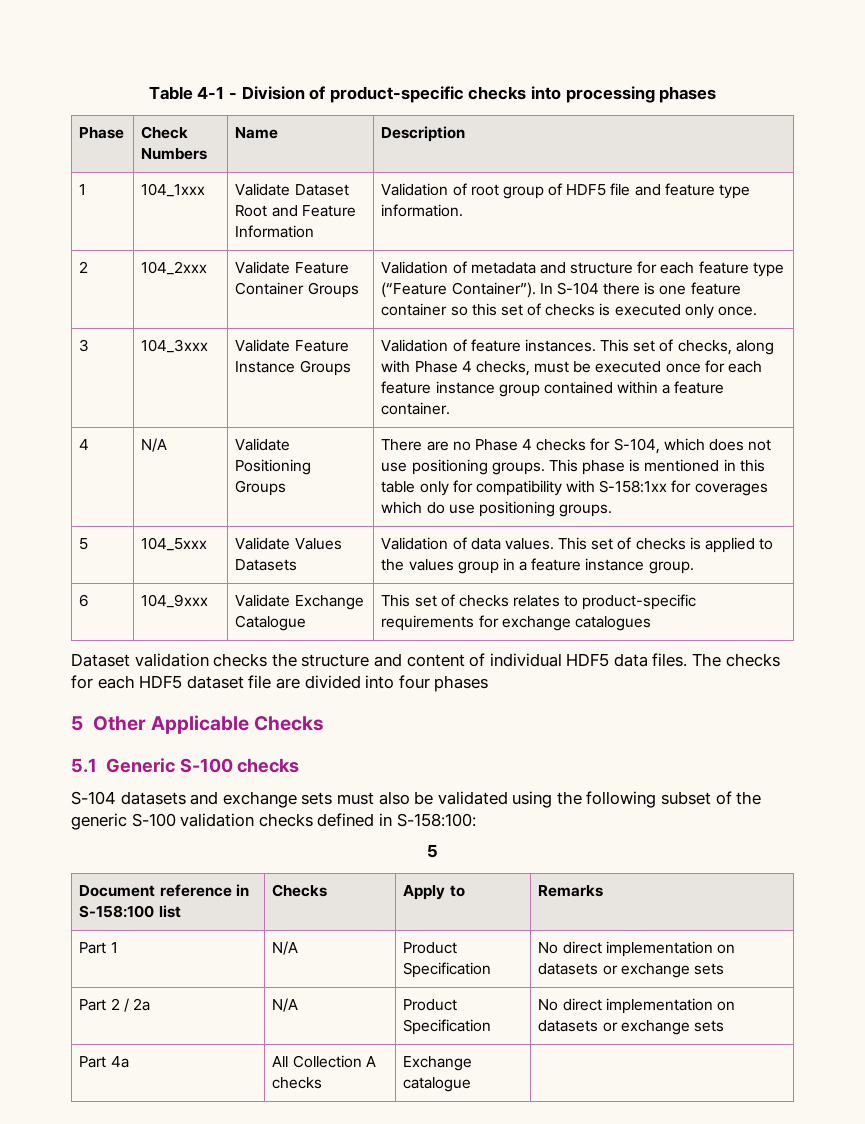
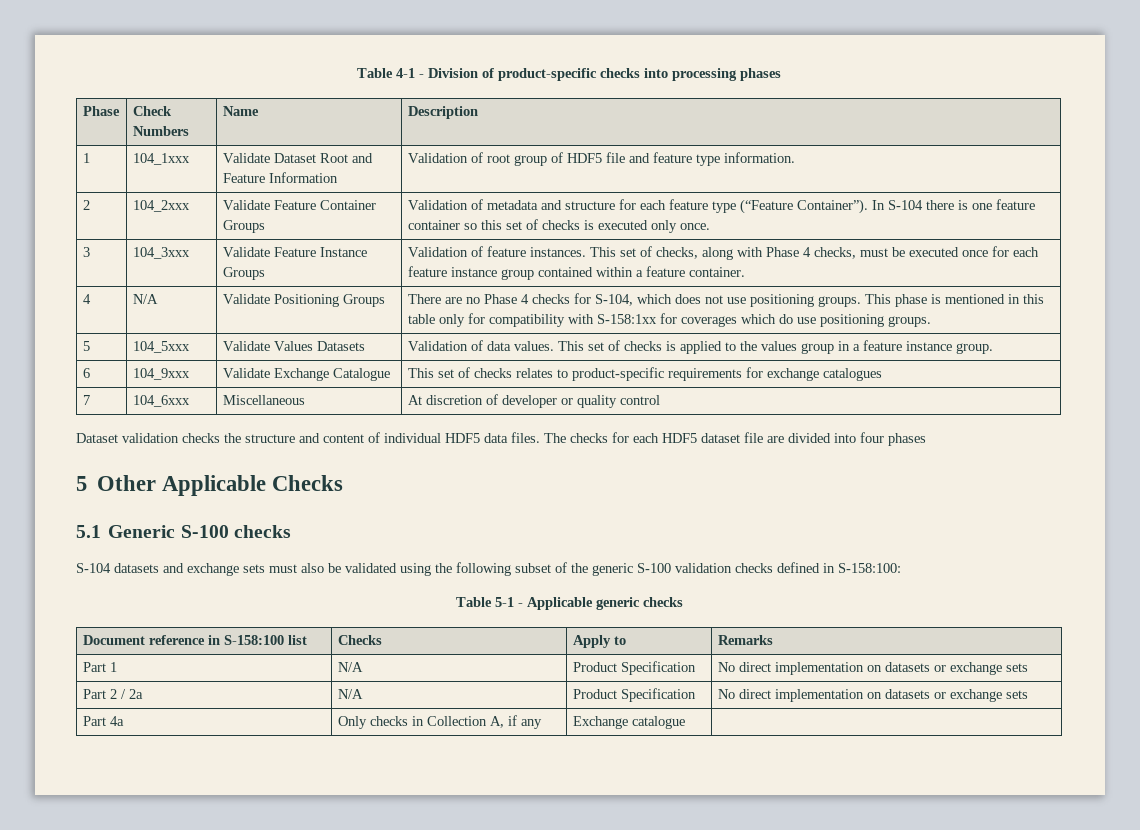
(651, 623) none -> [82,395,90,405] [132,395,190,407] [222,395,305,405] [407,394,660,408] // 7 | 104_6xxx | Miscellaneous | At discretion of developer or quality control
[427,844,438,858] 5 -> [455,597,683,610] Table 5-1 - Applicable generic checks
[272,1055,376,1068] [272,1077,323,1089] All Collection A checks -> [337,715,542,729] Only checks in Collection A, if any

